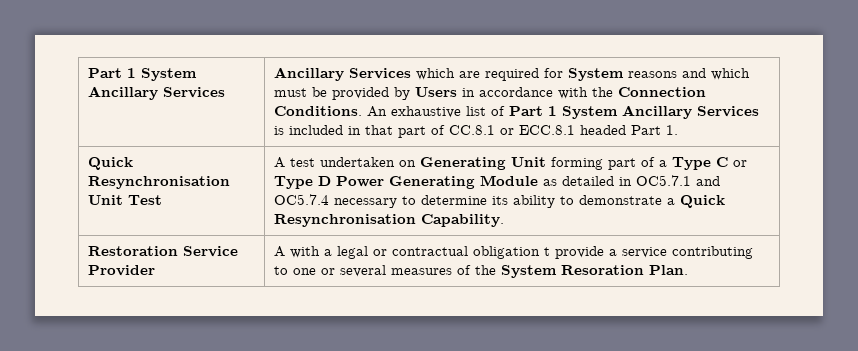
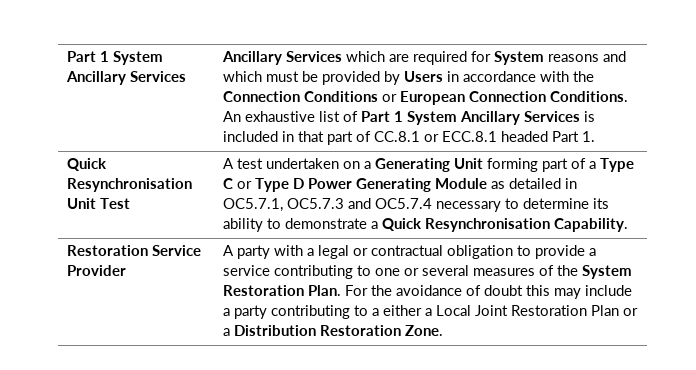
(706, 92) none -> [303,91,546,105] Conditions or European Connection
(416, 163) none -> [363,161,371,169] a
[635,175,691,186] OC5.7.1 -> [222,198,344,212] OC5.7.1, OC5.7.3
(285, 251) none -> [236,245,270,259] party
[543,247,550,256] t -> [516,245,531,256] to
[560,265,688,275] Resoration Plan. -> [222,285,633,299] [222,305,639,319] [222,325,443,336] Restoration Plan. For the avoidance of doubt this may include a party contributing to a either a Local Joint Restoration Plan or a Distribution Restoration Zone.

